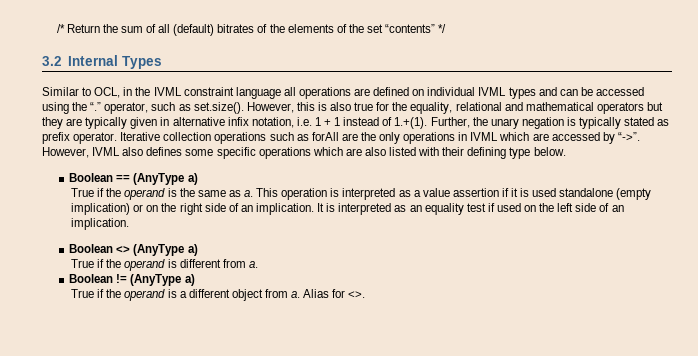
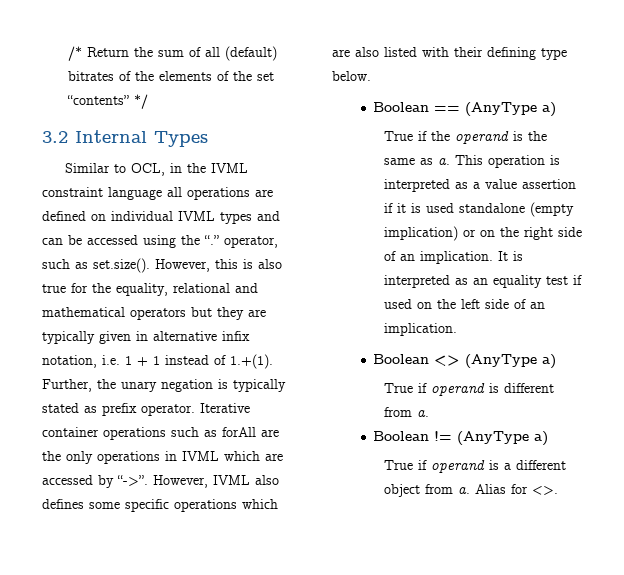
[163,132,212,141] collection -> [42,427,99,437] container
[106,259,122,268] the -> (427, 388) none
[106,289,122,298] the -> (427, 465) none

